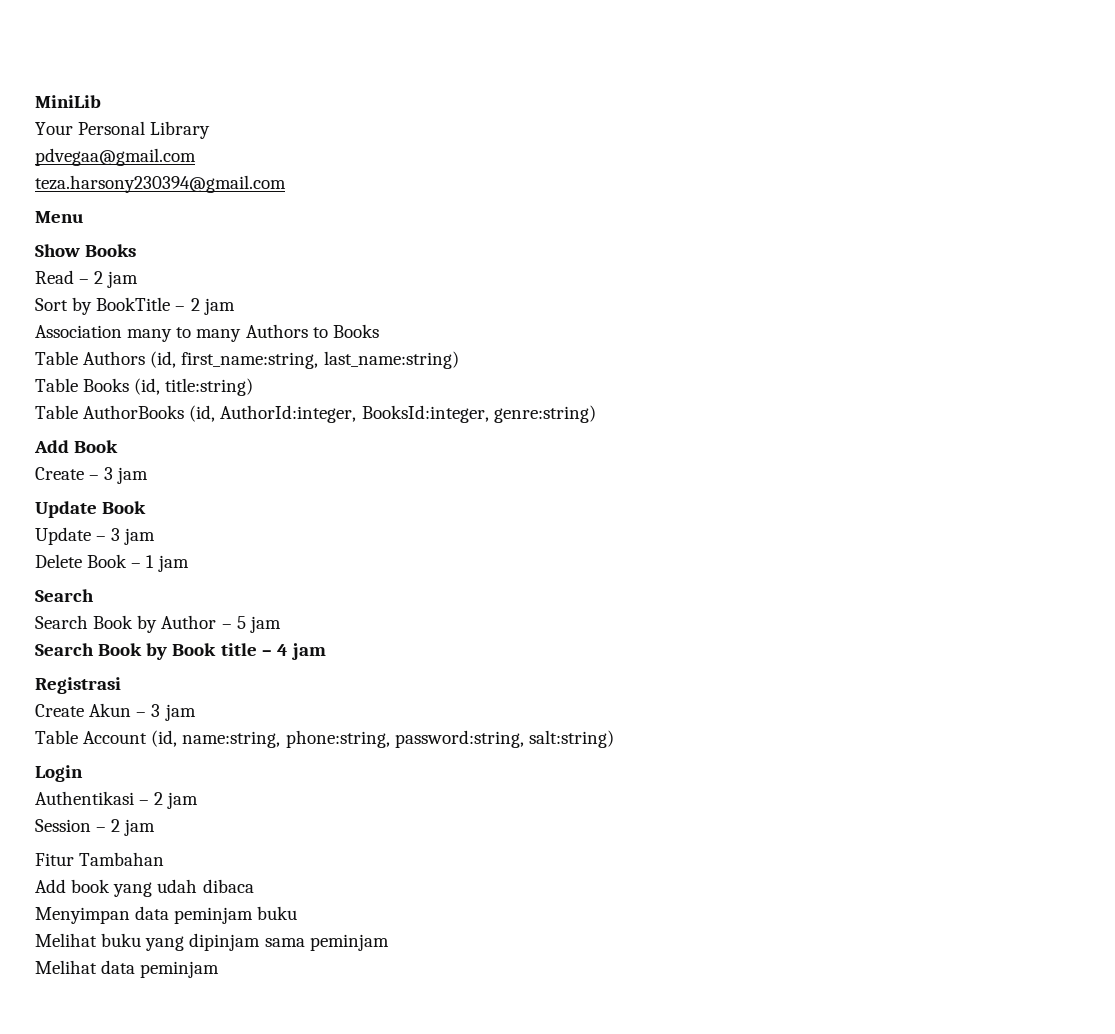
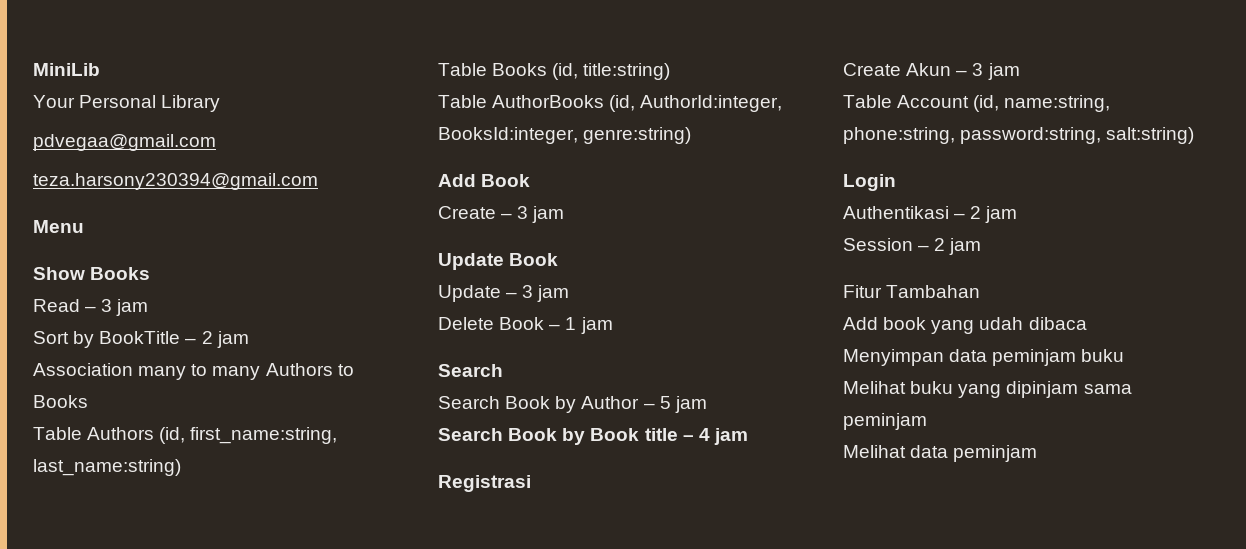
[94,271,104,284] 2 -> [101,299,113,312] 3

